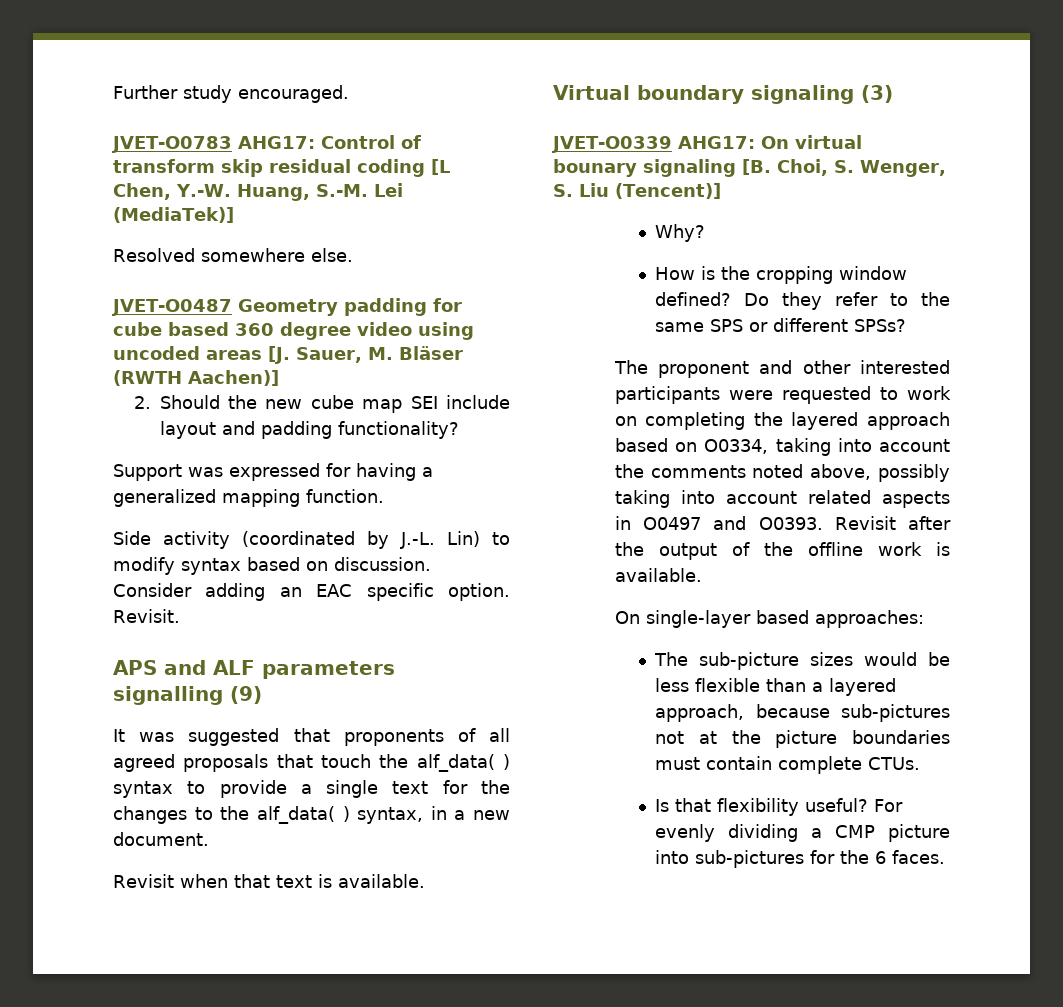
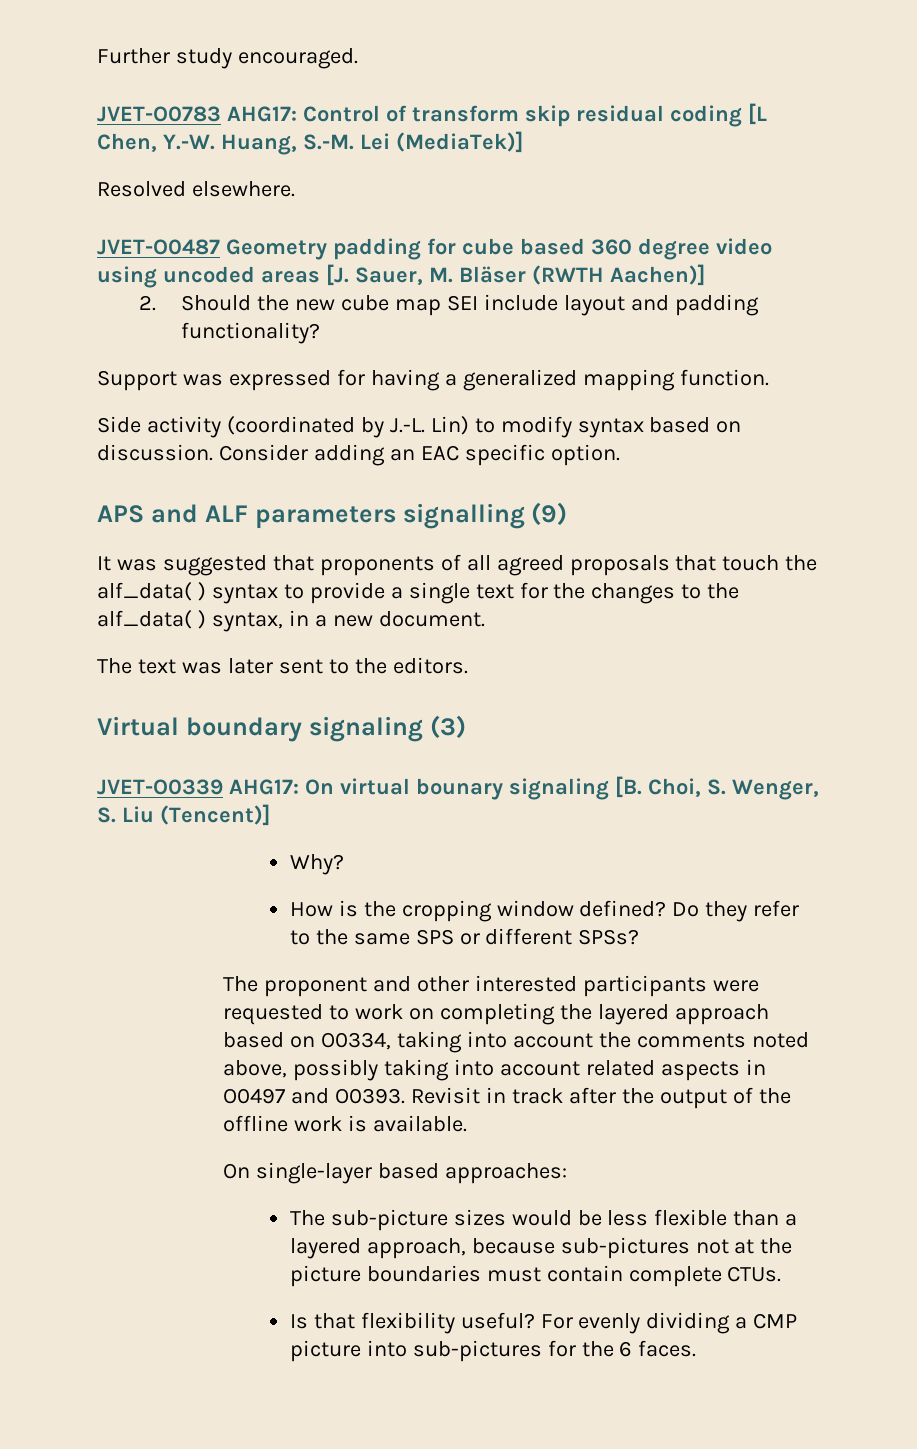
[200,248,353,262] somewhere else. -> [191,181,295,197] elsewhere.
[113,609,180,623] Revisit. -> (620, 455) none
[113,874,425,888] Revisit when that text is available. -> [97,657,468,674] The text was later sent to the editors.
(896, 523) none -> [486,1087,564,1104] in track

